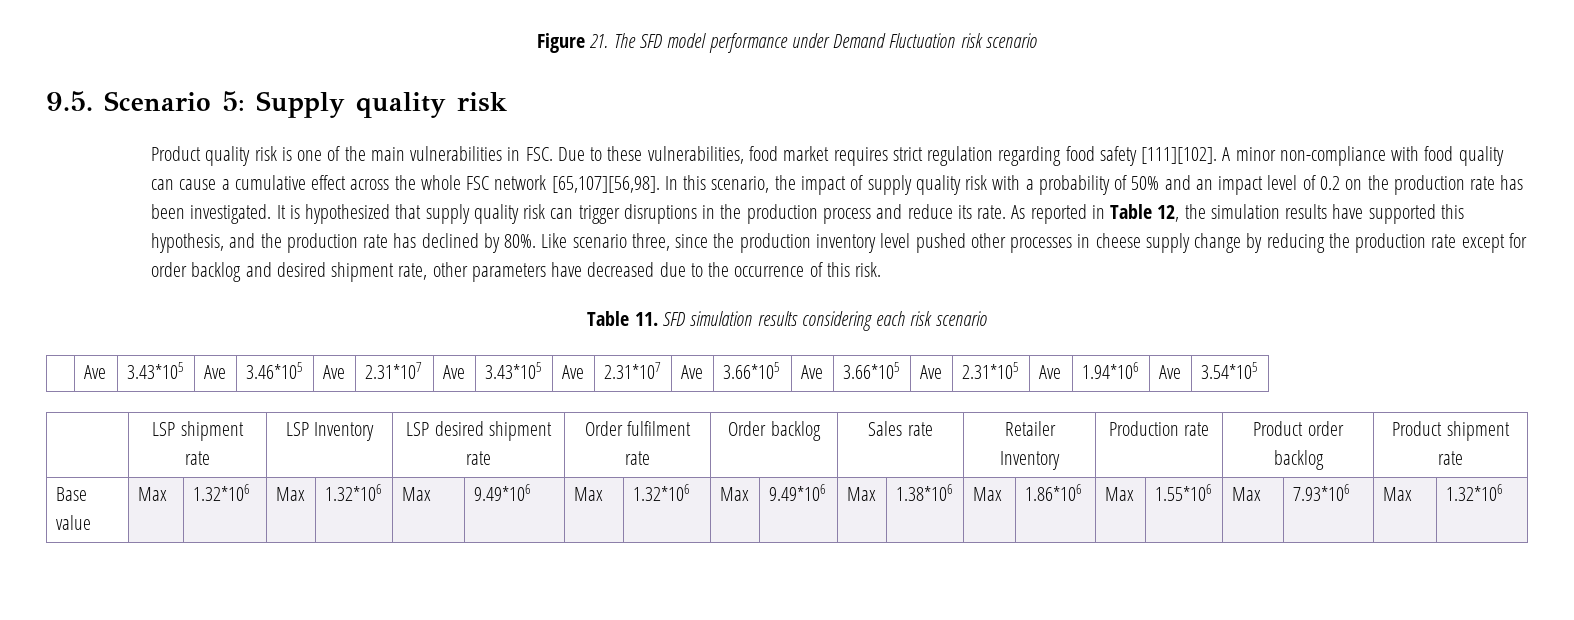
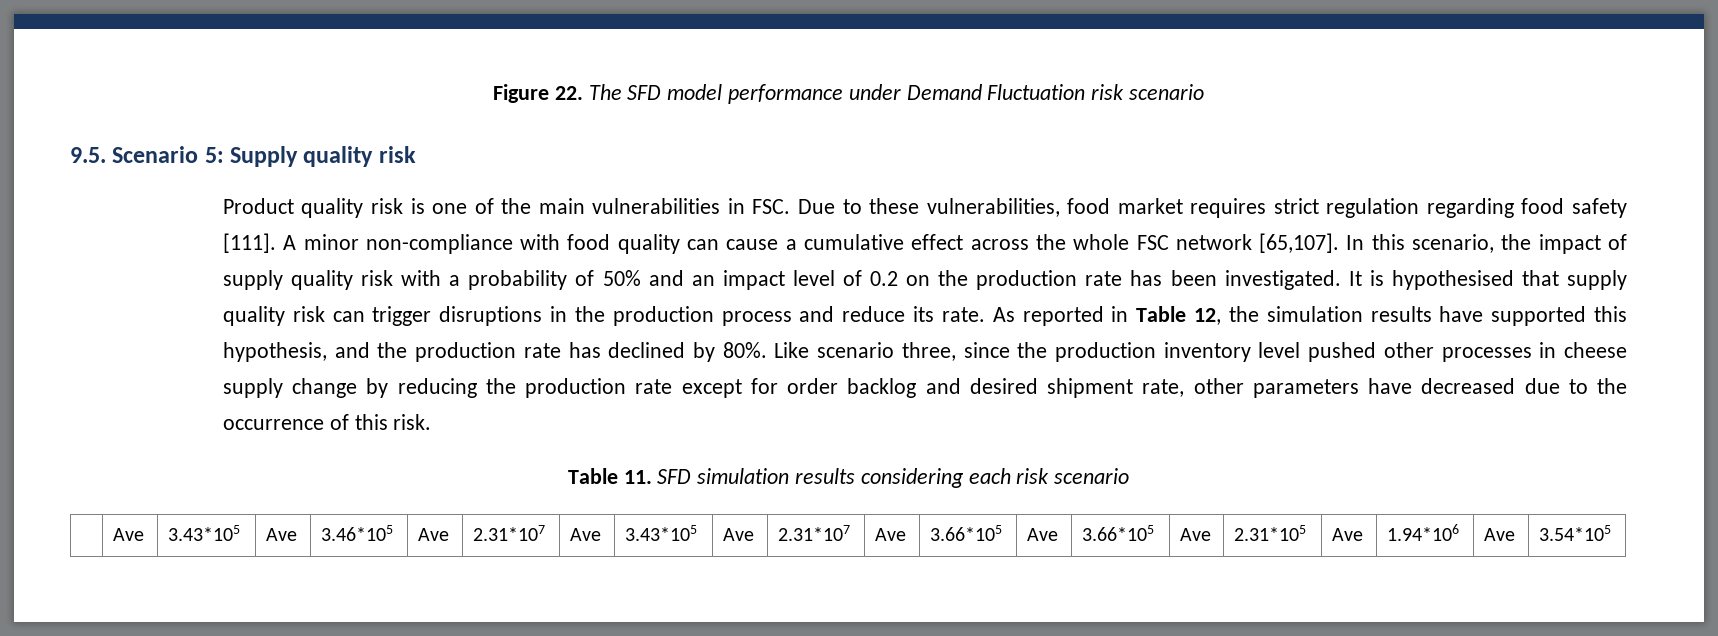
[589,34,609,48] 21. -> [554,86,583,100] 22.
[1141,147,1218,164] [111][102]. -> [222,233,276,253] [111].
[551,176,660,193] [65,107][56,98]. -> [1259,233,1340,253] [65,107].
[305,204,391,224] hypothesized -> [1391,270,1514,290] hypothesised
[152,421,244,441] [185,451,210,465] [285,422,375,441] [406,421,552,441] [466,451,491,465] [584,421,692,436] [625,451,650,465] [728,421,821,441] [868,421,933,436] [1004,421,1056,436] [1000,451,1060,470] [1108,421,1210,436] [1253,421,1344,436] [1273,450,1324,470] [1392,421,1510,441] [1438,451,1463,465] [55,487,87,501] [55,515,91,530] [137,487,167,501] [192,484,250,501] [275,487,305,501] [324,484,382,501] [401,487,431,501] [473,484,531,501] [573,487,603,501] [632,484,690,501] [719,487,749,501] [768,484,826,501] [846,487,876,501] [895,484,953,501] [972,487,1002,501] [1024,484,1082,501] [1104,487,1134,501] [1154,484,1212,501] [1231,487,1261,501] [1292,484,1350,501] [1382,487,1412,501] [1445,484,1503,501] // | LSP shipment rate | LSP Inventory | LSP desired shipment rate | Order fulfilment rate | Order backlog | Sales rate | Retailer Inventory | Production rate | Product order backlog | Product shipment rate // Base value | Max | 1.32*106 | Max | 1.32*106 | Max | 9.49*106 | Max | 1.32*106 | Max | 9.49*106 | Max | 1.38*106 | Max | 1.86*106 | Max | 1.55*106 | Max | 7.93*106 | Max | 1.32*106 -> (1611, 533) none

